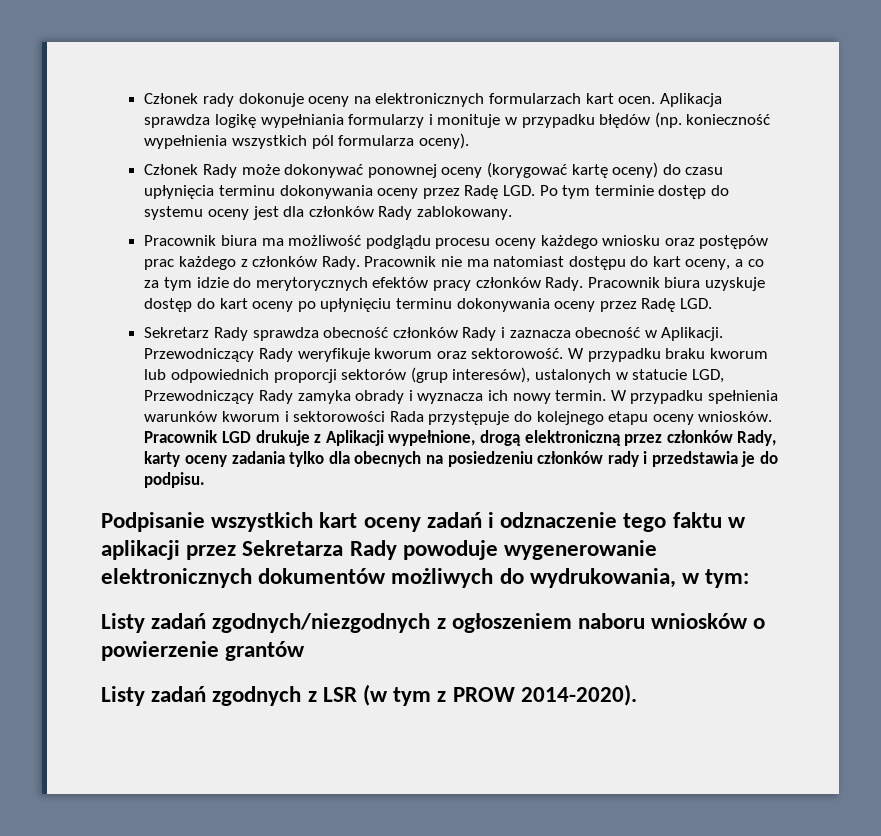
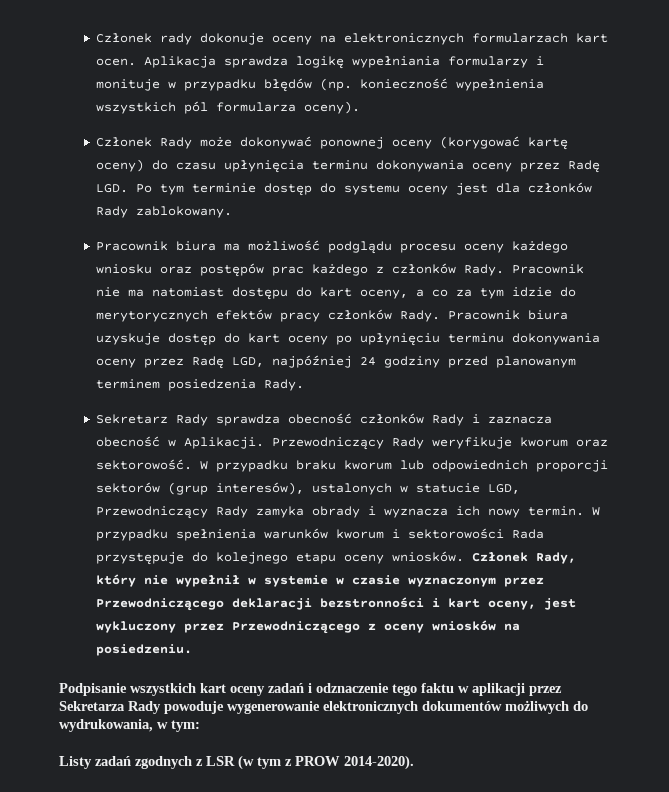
[679,298,712,309] LGD. -> [231,355,576,368] [95,379,304,391] LGD, najpóźniej 24 godziny przed planowanym terminem posiedzenia Rady.
[144,430,777,446] [144,451,779,467] [144,472,206,488] Pracownik LGD drukuje z Aplikacji wypełnione, drogą elektroniczną przez członków Rady, karty oceny zadania tylko dla obecnych na posiedzeniu członków rady i przedstawia je do podpisu. -> [471,552,576,564] [95,574,544,587] [95,597,576,611] [95,620,520,634] [95,644,192,656] Członek Rady, który nie wypełnił w systemie w czasie wyznaczonym przez Przewodniczącego deklaracji bezstronności i kart oceny, jest wykluczony przez Przewodniczącego z oceny wniosków na posiedzeniu.
[101,613,766,633] [101,641,306,661] // Listy zadań zgodnych/niezgodnych z ogłoszeniem naboru wniosków o powierzenie grantów -> (200, 726) none

